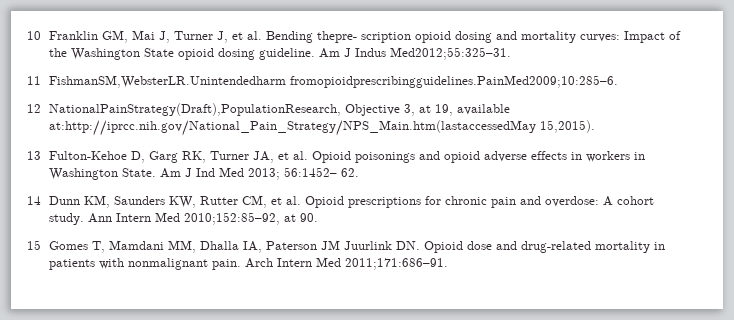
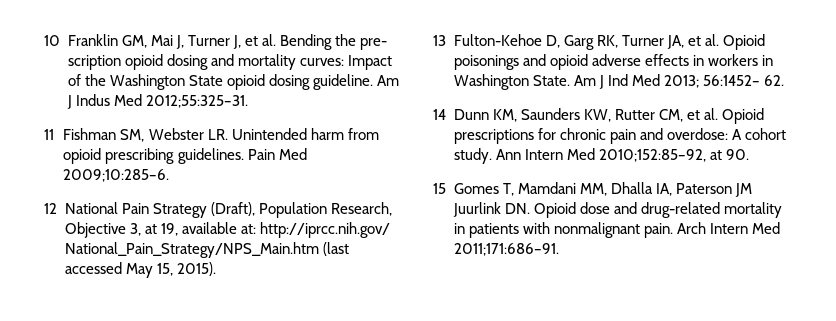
[317,31,358,43] thepre- -> [334,34,387,50] the pre-
[390,47,512,60] Med2012;55:325–31. -> [113,94,248,108] Med 2012;55:325–31.
[49,75,619,88] [27,103,342,116] FishmanSM,WebsterLR.Unintendedharm fromopioidprescribingguidelines.PainMed2009;10:285–6. // 12 NationalPainStrategy(Draft),PopulationResearch, -> [63,128,379,142] [63,148,307,164] [63,169,170,182] [44,202,392,218] Fishman SM, Webster LR. Unintended harm from opioid prescribing guidelines. Pain Med 2009;10:285–6. // 12 National Pain Strategy (Draft), Population Research,
[49,120,596,136] at:http://iprcc.nih.gov/National_Pain_Strategy/NPS_Main.htm(lastaccessedMay 15,2015). -> [240,222,390,238] [64,242,349,258] [64,262,216,278] at: http://iprcc.nih.gov/ National_Pain_Strategy/NPS_Main.htm (last accessed May 15, 2015).

